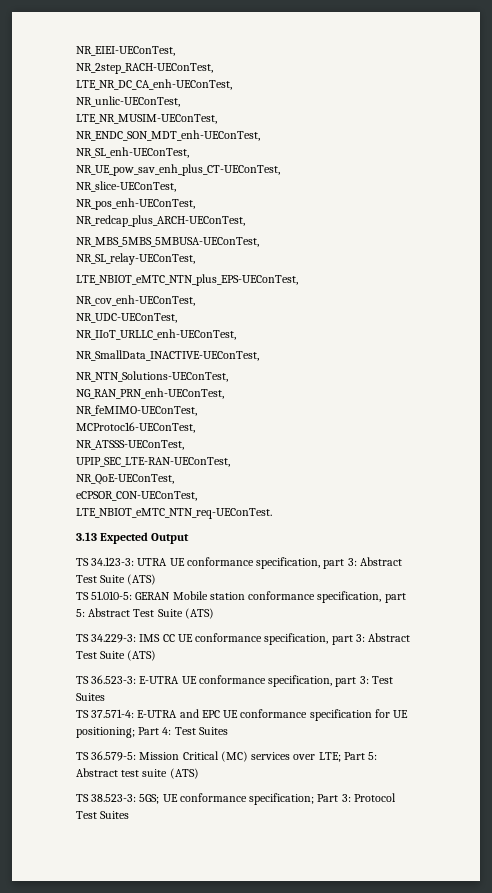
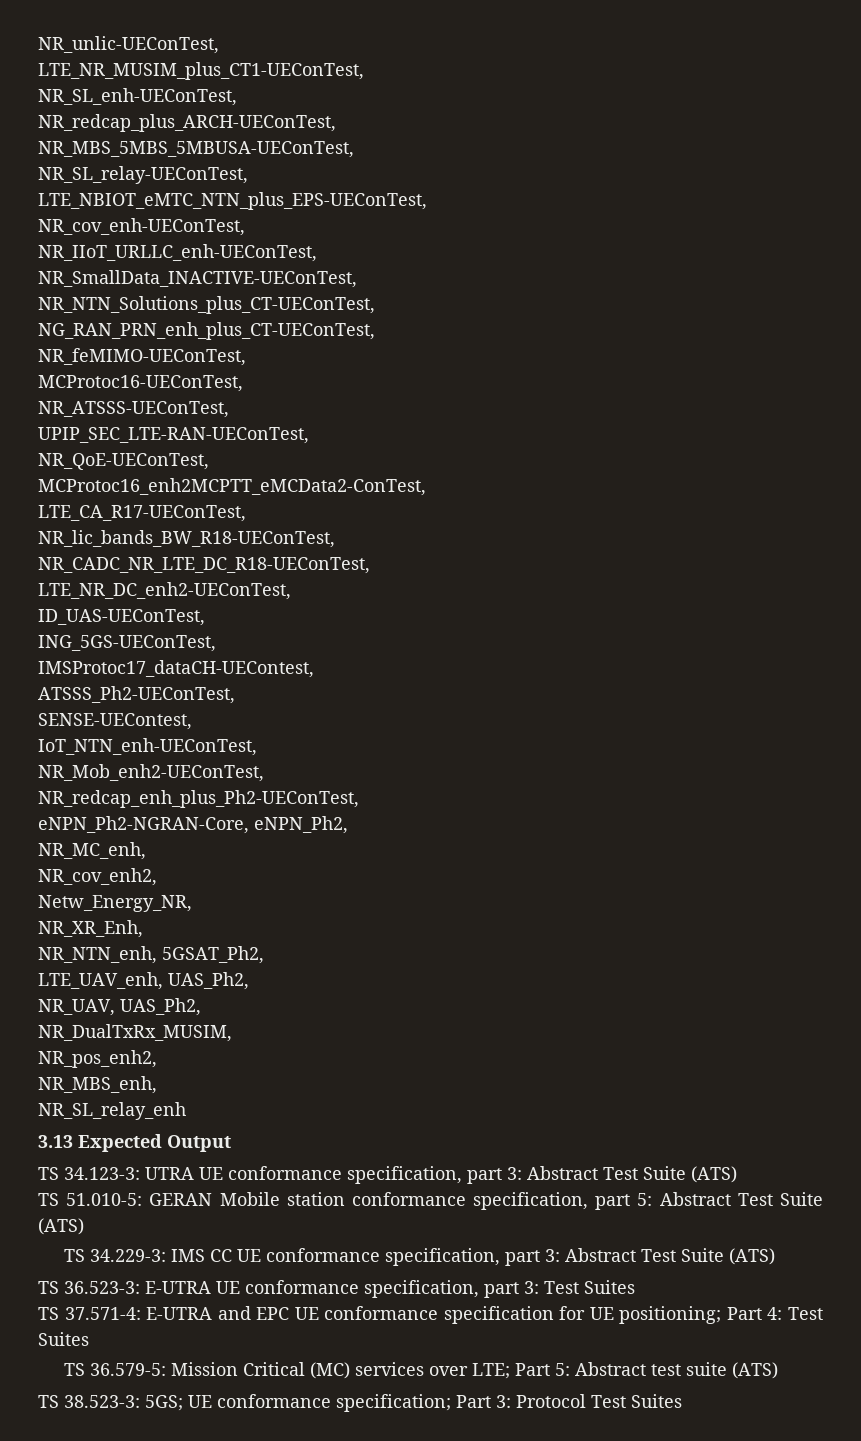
[76,46,175,56] [76,63,213,74] [76,79,232,90] NR_EIEI-UEConTest, // NR_2step_RACH-UEConTest, // LTE_NR_DC_CA_enh-UEConTest, // -> (38, 45) none
[76,114,217,124] [76,130,260,141] LTE_NR_MUSIM-UEConTest, // NR_ENDC_SON_MDT_enh-UEConTest, -> [38,62,364,80] LTE_NR_MUSIM_plus_CT1-UEConTest,
[76,164,280,176] [76,181,176,192] [76,198,195,210] // NR_UE_pow_sav_enh_plus_CT-UEConTest, // NR_slice-UEConTest, // NR_pos_enh-UEConTest, -> (237, 97) none
[76,313,177,323] // NR_UDC-UEConTest, -> (245, 227) none
[76,371,228,382] [76,388,224,399] NR_NTN_Solutions-UEConTest, // NG_RAN_PRN_enh-UEConTest, -> [38,296,375,314] [38,322,375,340] NR_NTN_Solutions_plus_CT-UEConTest, // NG_RAN_PRN_enh_plus_CT-UEConTest,
[76,491,197,501] [76,508,272,519] eCPSOR_CON-UEConTest, // LTE_NBIOT_eMTC_NTN_req-UEConTest. -> [38,478,426,496] [38,505,246,522] [38,530,335,548] [38,557,370,574] [38,582,291,600] [38,609,205,626] [38,635,216,652] [38,660,314,678] [38,686,235,704] [38,713,192,730] [38,738,257,756] [38,764,264,782] [38,790,359,808] [38,816,348,834] [38,842,146,860] [38,868,157,886] [38,895,192,912] [38,920,143,938] [38,946,264,964] [38,972,249,990] [38,998,201,1016] [38,1024,232,1042] [38,1050,157,1068] [38,1076,157,1094] [38,1102,186,1120] MCProtoc16_enh2MCPTT_eMCData2-ConTest, // LTE_CA_R17-UEConTest, // NR_lic_bands_BW_R18-UEConTest, // NR_CADC_NR_LTE_DC_R18-UEConTest, // LTE_NR_DC_enh2-UEConTest, // ID_UAS-UEConTest, // ING_5GS-UEConTest, // IMSProtoc17_dataCH-UEContest, // ATSSS_Ph2-UEConTest, // SENSE-UEContest, // IoT_NTN_enh-UEConTest, // NR_Mob_enh2-UEConTest, // NR_redcap_enh_plus_Ph2-UEConTest, // eNPN_Ph2-NGRAN-Core, eNPN_Ph2, // NR_MC_enh, // NR_cov_enh2, // Netw_Energy_NR, // NR_XR_Enh, // NR_NTN_enh, 5GSAT_Ph2, // LTE_UAV_enh, UAS_Ph2, // NR_UAV, UAS_Ph2, // NR_DualTxRx_MUSIM, // NR_pos_enh2, // NR_MBS_enh, // NR_SL_relay_enh

